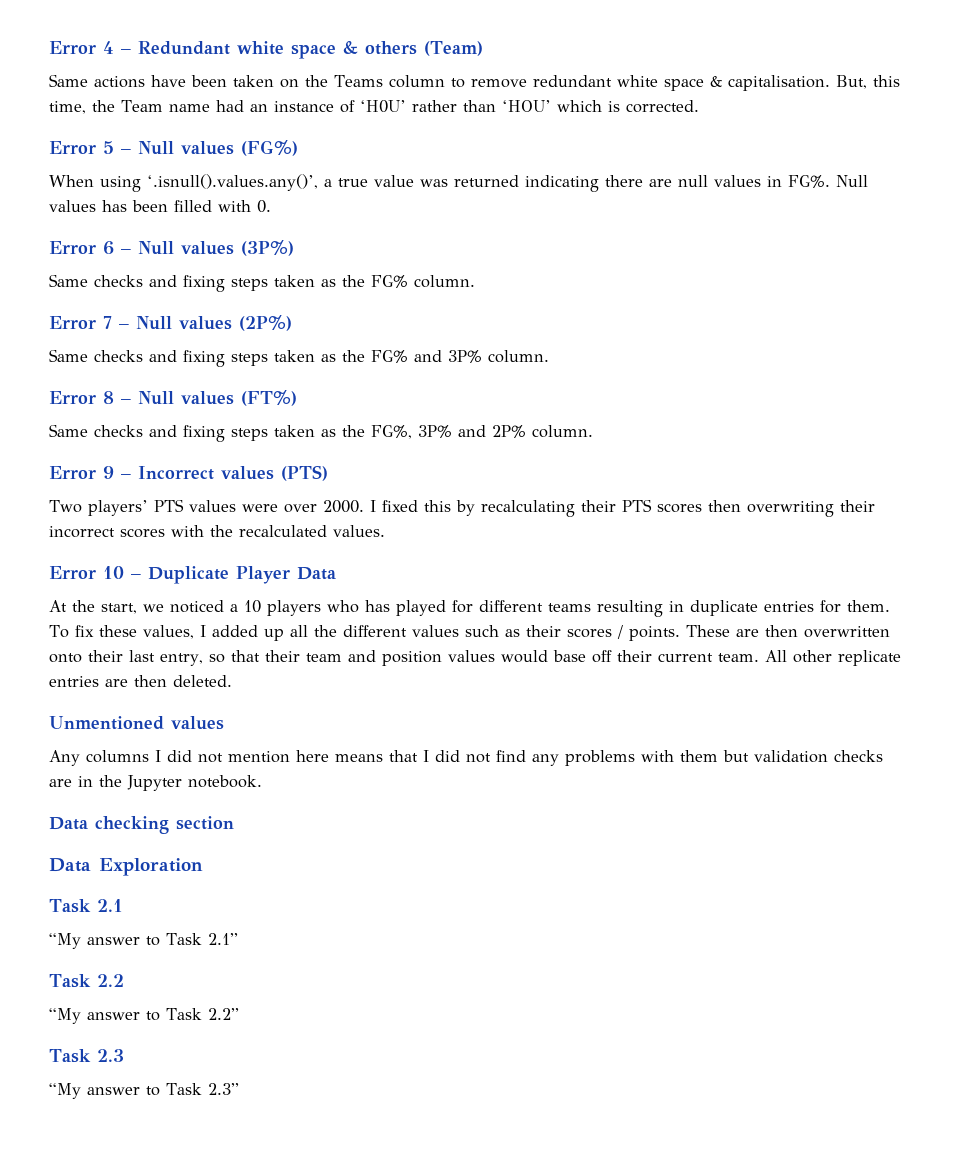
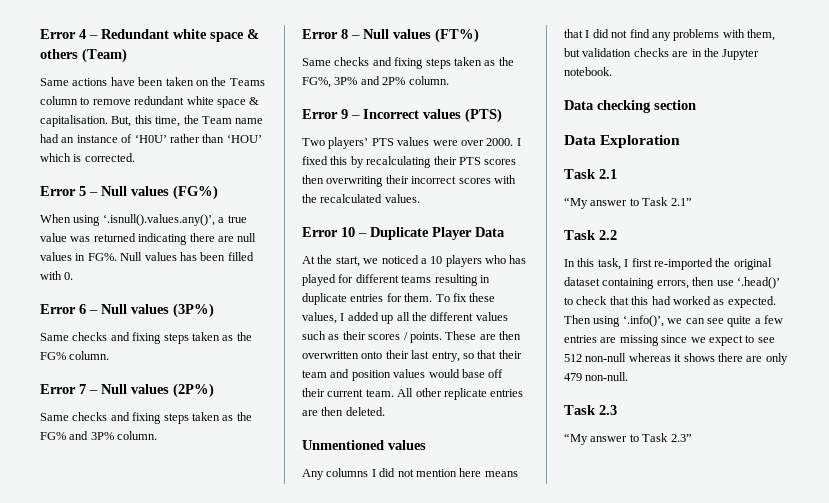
[680,750,718,762] them -> [747,29,775,41] them,
[49,1008,239,1024] “My answer to Task 2.2” -> [564,258,772,270] [564,277,780,289] [564,296,776,308] [564,315,783,327] [564,335,775,346] [564,353,788,365] [564,372,629,381] In this task, I first re-imported the original dataset containing errors, then use ‘.head()’ to check that this had worked as expected. Then using ‘.info()’, we can see quite a few entries are missing since we expect to see 512 non-null whereas it shows there are only 479 non-null.

